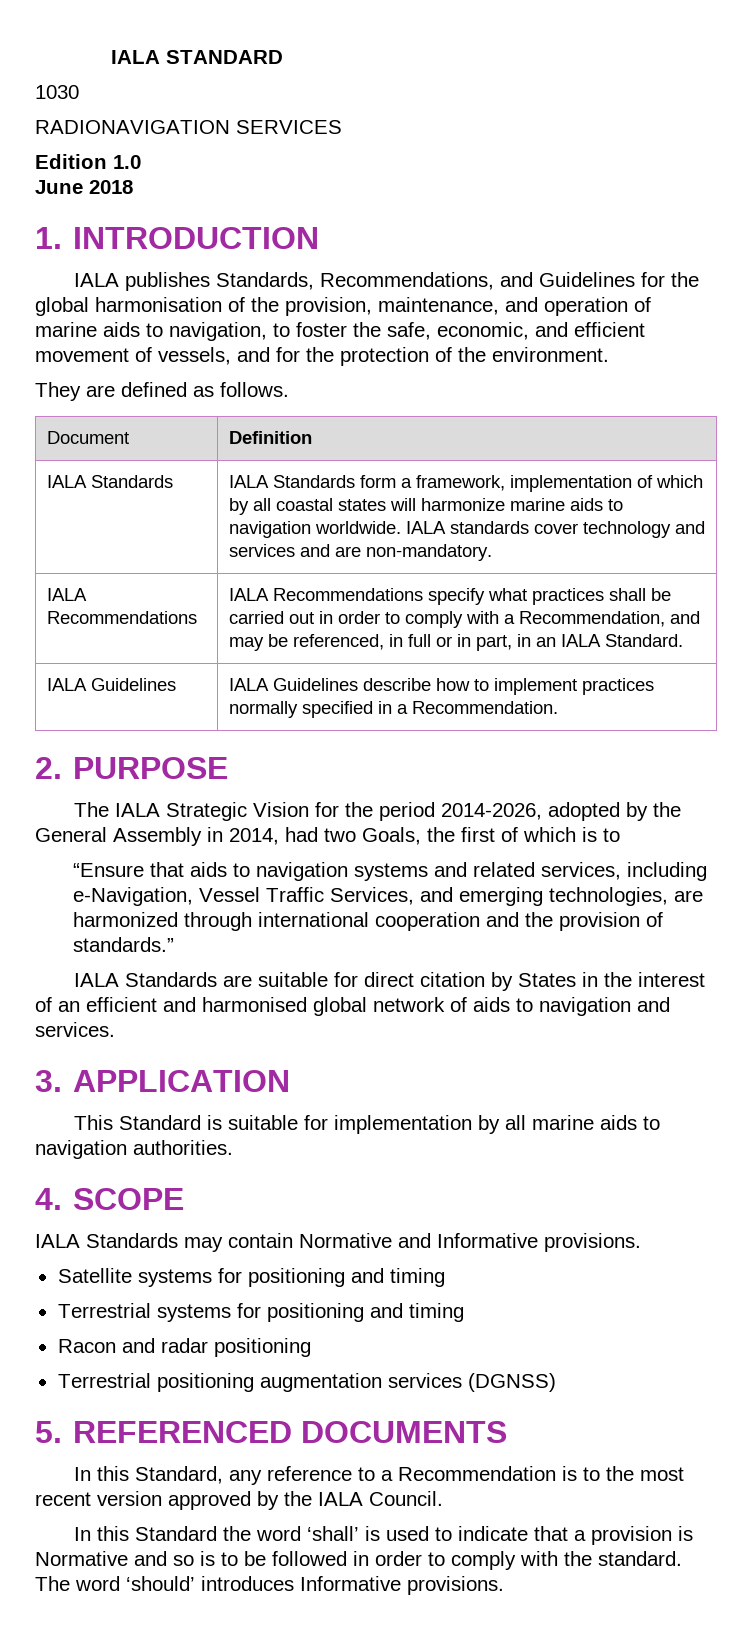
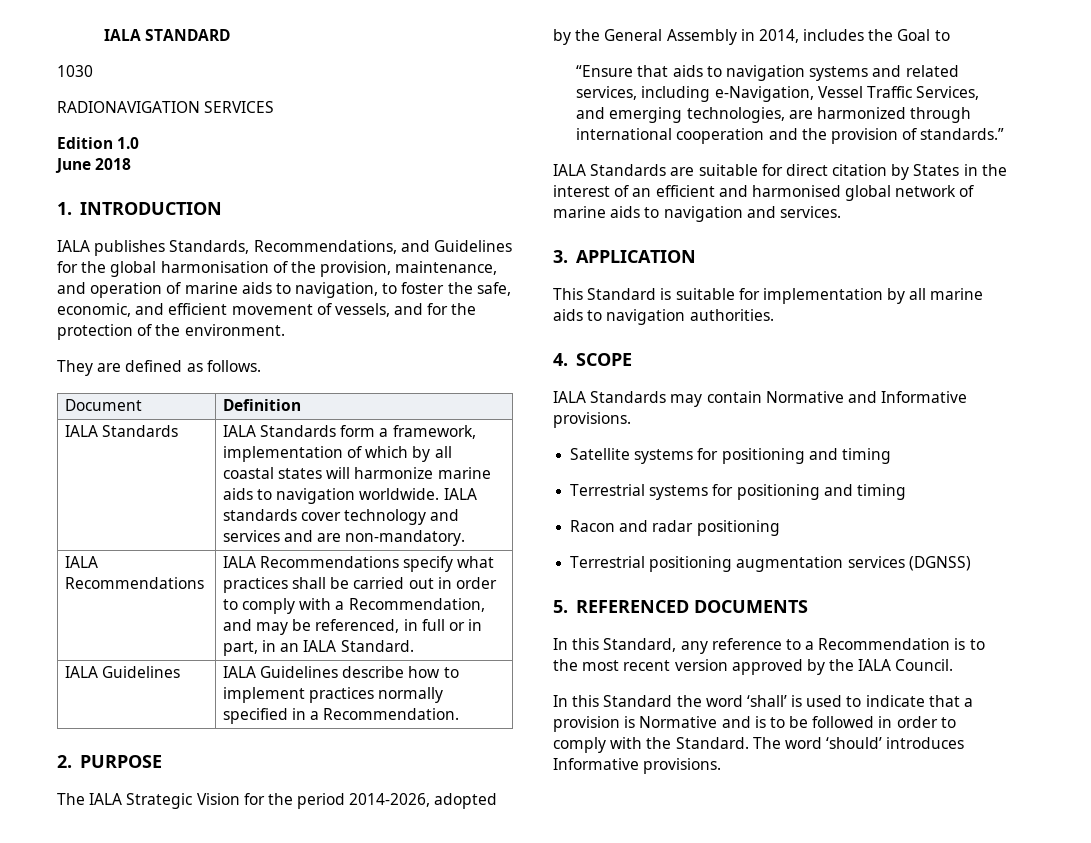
[285,827,597,845] had two Goals, the first of which is -> [803,29,931,41] includes the Goal
(467, 1004) none -> [553,206,606,218] marine
[173,1555,194,1566] so -> (751, 722) none
[598,1551,682,1566] standard. -> [675,737,749,749] Standard.

